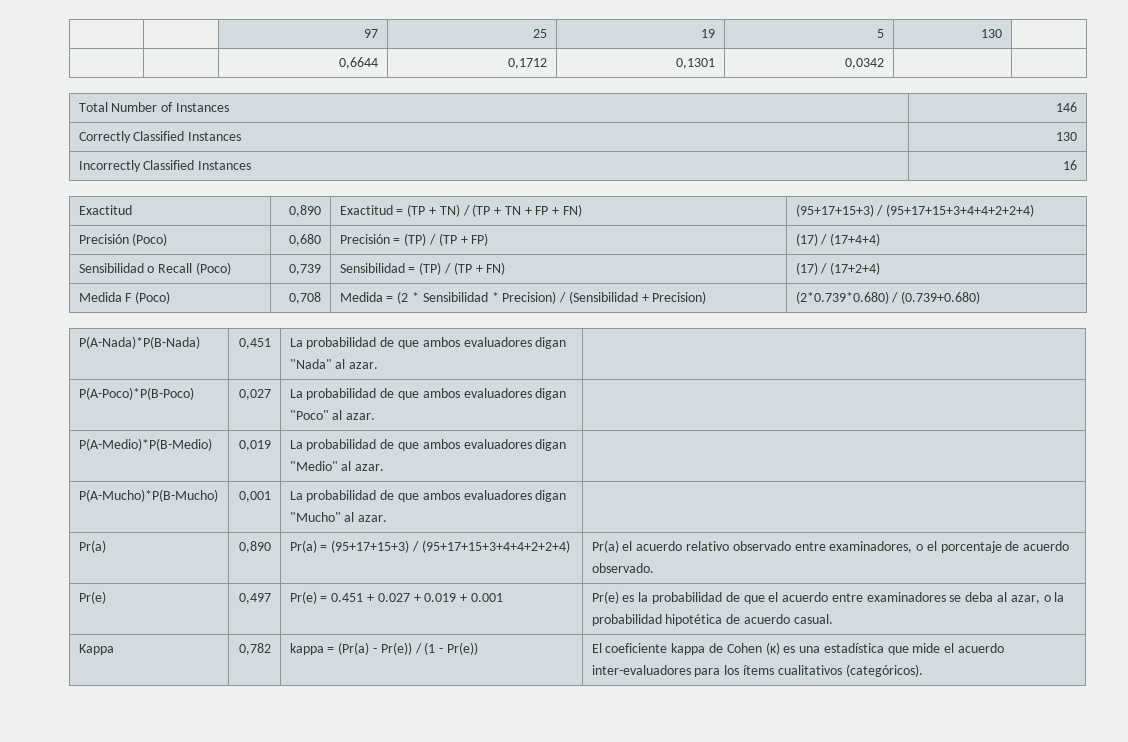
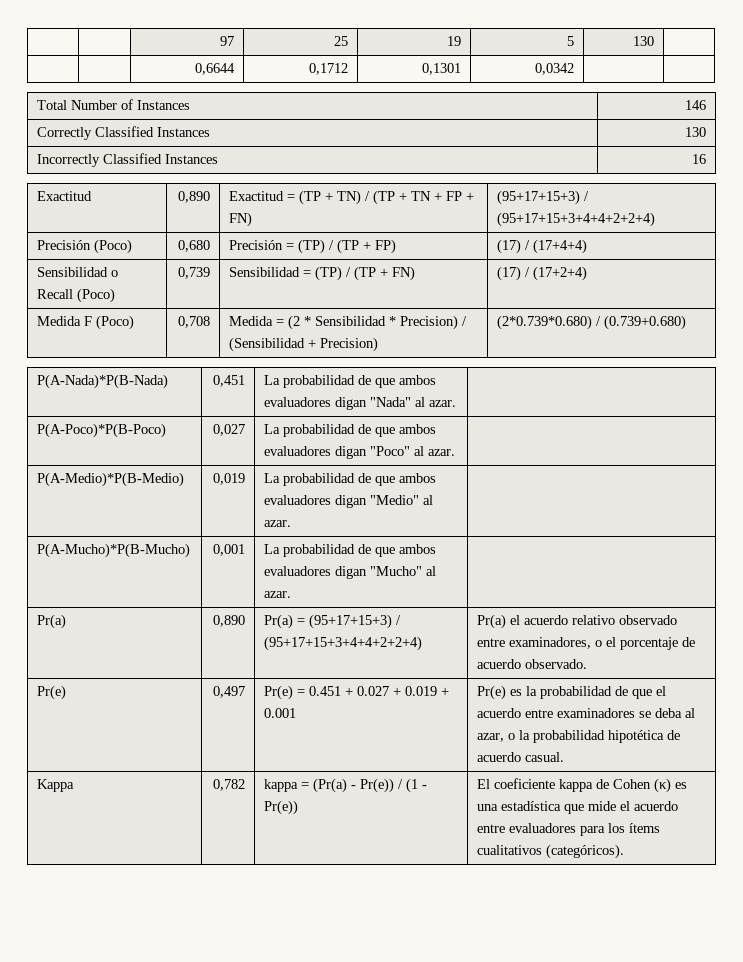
[591,665,691,675] inter-evaluadores -> [477,823,577,833] entre evaluadores

